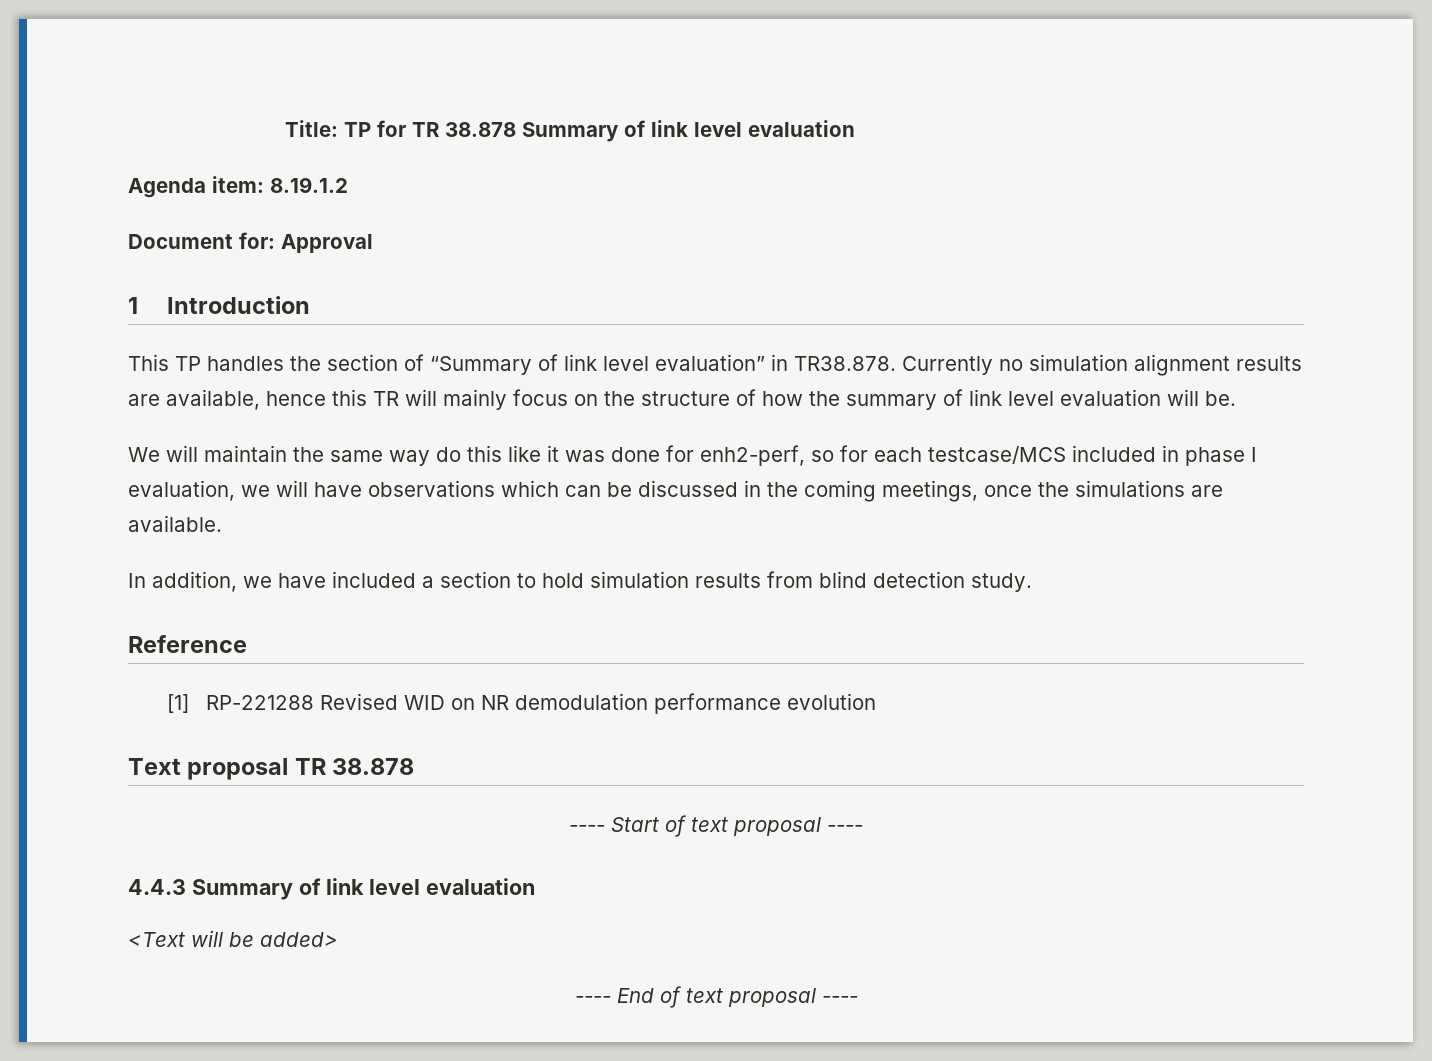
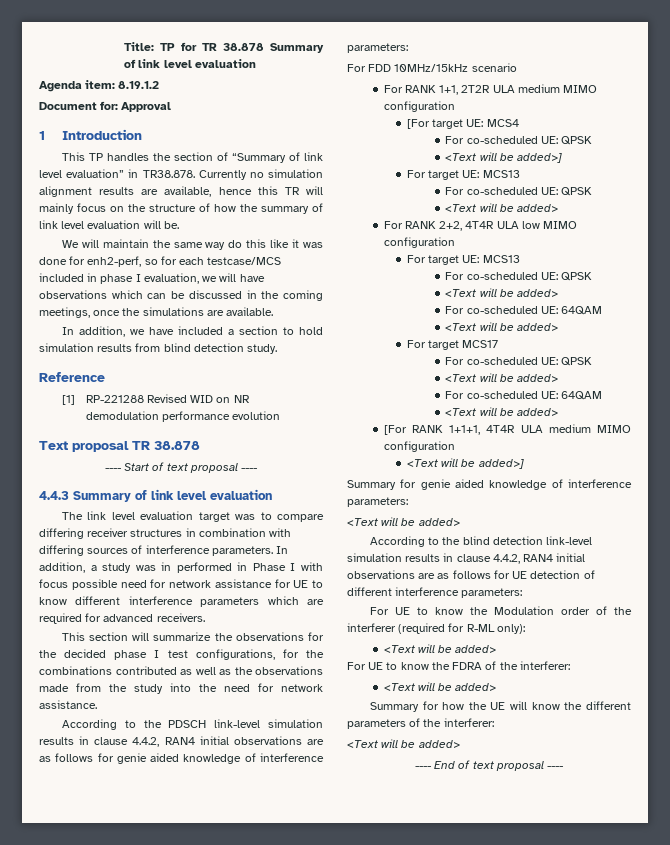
(536, 886) none -> [61,511,325,522] [39,528,292,539] [39,545,289,556] [39,562,323,573] [39,579,323,590] [39,596,324,607] [39,613,205,624] [61,632,325,641] [39,649,324,660] [39,666,323,675] [39,683,323,694] [39,700,97,709] [61,719,323,730] [39,736,324,747] [39,753,324,764] [347,43,408,53] [347,63,517,72] [383,84,597,95] [383,101,455,112] [406,119,519,129] [445,136,593,145] [445,152,563,163] [406,170,520,180] [445,187,593,196] [445,203,559,212] [383,221,577,231] [383,237,455,248] [406,255,520,265] [445,272,593,281] [445,288,559,297] [445,306,603,315] [445,322,559,331] [406,340,499,350] [445,357,593,366] [445,373,559,382] [445,391,603,400] [445,407,559,416] [383,424,631,435] [383,441,455,452] [406,458,524,469] [347,479,632,490] [347,497,408,507] [347,517,460,526] [369,536,593,547] [347,553,586,564] [347,570,595,579] [347,587,523,598] [369,606,632,615] [347,623,525,634] [383,644,497,653] [347,661,570,670] [383,682,497,691] [369,701,631,712] [347,718,494,729] // The link level evaluation target was to compare differing receiver structures in combination with differing sources of interference parameters. In addition, a study was in performed in Phase I with focus possible need for network assistance for UE to know different interference parameters which are required for advanced receivers. // This section will summarize the observations for the decided phase I test configurations, for the combinations contributed as well as the observations made from the study into the need for network assistance. // According to the PDSCH link-level simulation results in clause 4.4.2, RAN4 initial observations are as follows for genie aided knowledge of interference parameters: // For FDD 10MHz/15kHz scenario // For RANK 1+1, 2T2R ULA medium MIMO configuration // [For target UE: MCS4 // For co-scheduled UE: QPSK // <Text will be added>] // For target UE: MCS13 // For co-scheduled UE: QPSK // <Text will be added> // For RANK 2+2, 4T4R ULA low MIMO configuration // For target UE: MCS13 // For co-scheduled UE: QPSK // <Text will be added> // For co-scheduled UE: 64QAM // <Text will be added> // For target MCS17 // For co-scheduled UE: QPSK // <Text will be added> // For co-scheduled UE: 64QAM // <Text will be added> // [For RANK 1+1+1, 4T4R ULA medium MIMO configuration // <Text will be added>] // Summary for genie aided knowledge of interference parameters: // <Text will be added> // According to the blind detection link-level simulation results in clause 4.4.2, RAN4 initial observations are as follows for UE detection of different interference parameters: // For UE to know the Modulation order of the interferer (required for R-ML only): // <Text will be added> // For UE to know the FDRA of the interferer: // <Text will be added> // Summary for how the UE will know the different parameters of the interferer:

